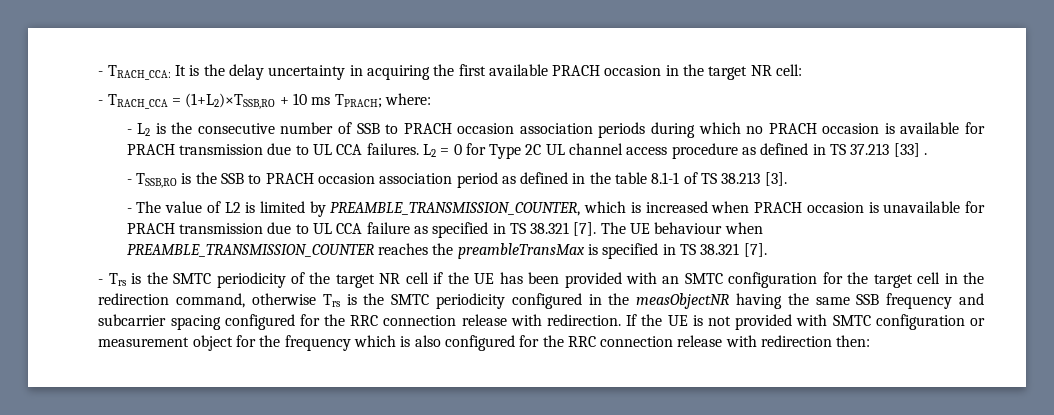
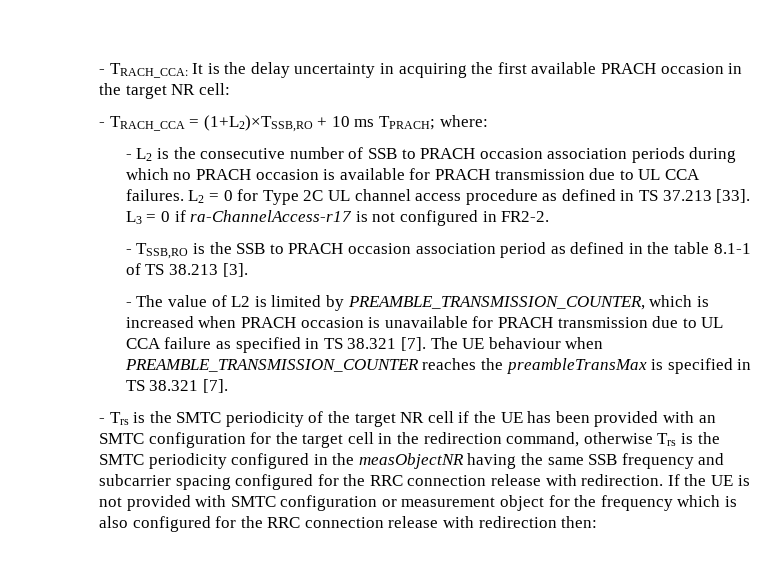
[893,143,927,157] [33] . -> [716,189,751,203] [125,210,550,226] [33]. L3 = 0 if ra-ChannelAccess-r17 is not configured in FR2-2.

